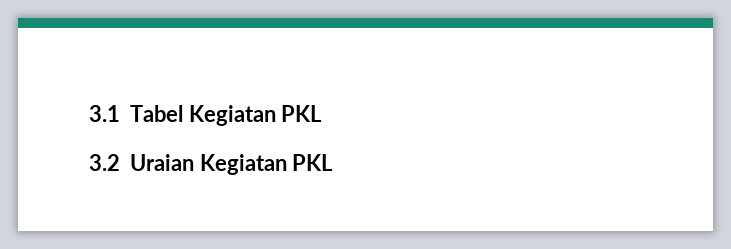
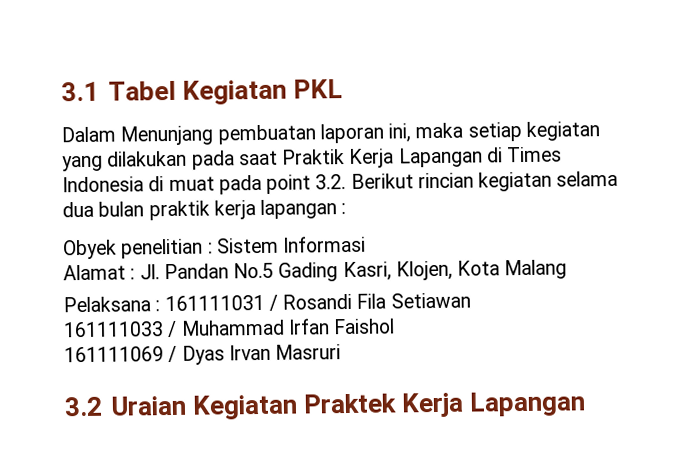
(323, 113) none -> [61,121,600,146] [62,146,563,172] [62,170,619,195] [62,199,347,221] [63,235,367,260] [63,259,568,282] [63,292,471,313] [63,318,396,338] [64,344,342,365] // Dalam Menunjang pembuatan laporan ini, maka setiap kegiatan yang dilakukan pada saat Praktik Kerja Lapangan di Times Indonesia di muat pada point 3.2. Berikut rincian kegiatan selama dua bulan praktik kerja lapangan : // Obyek penelitian : Sistem Informasi // Alamat : Jl. Pandan No.5 Gading Kasri, Klojen, Kota Malang // Pelaksana : 161111031 / Rosandi Fila Setiawan // 161111033 / Muhammad Irfan Faishol // 161111069 / Dyas Irvan Masruri
[292,154,334,171] PKL -> [302,391,586,418] Praktek Kerja Lapangan

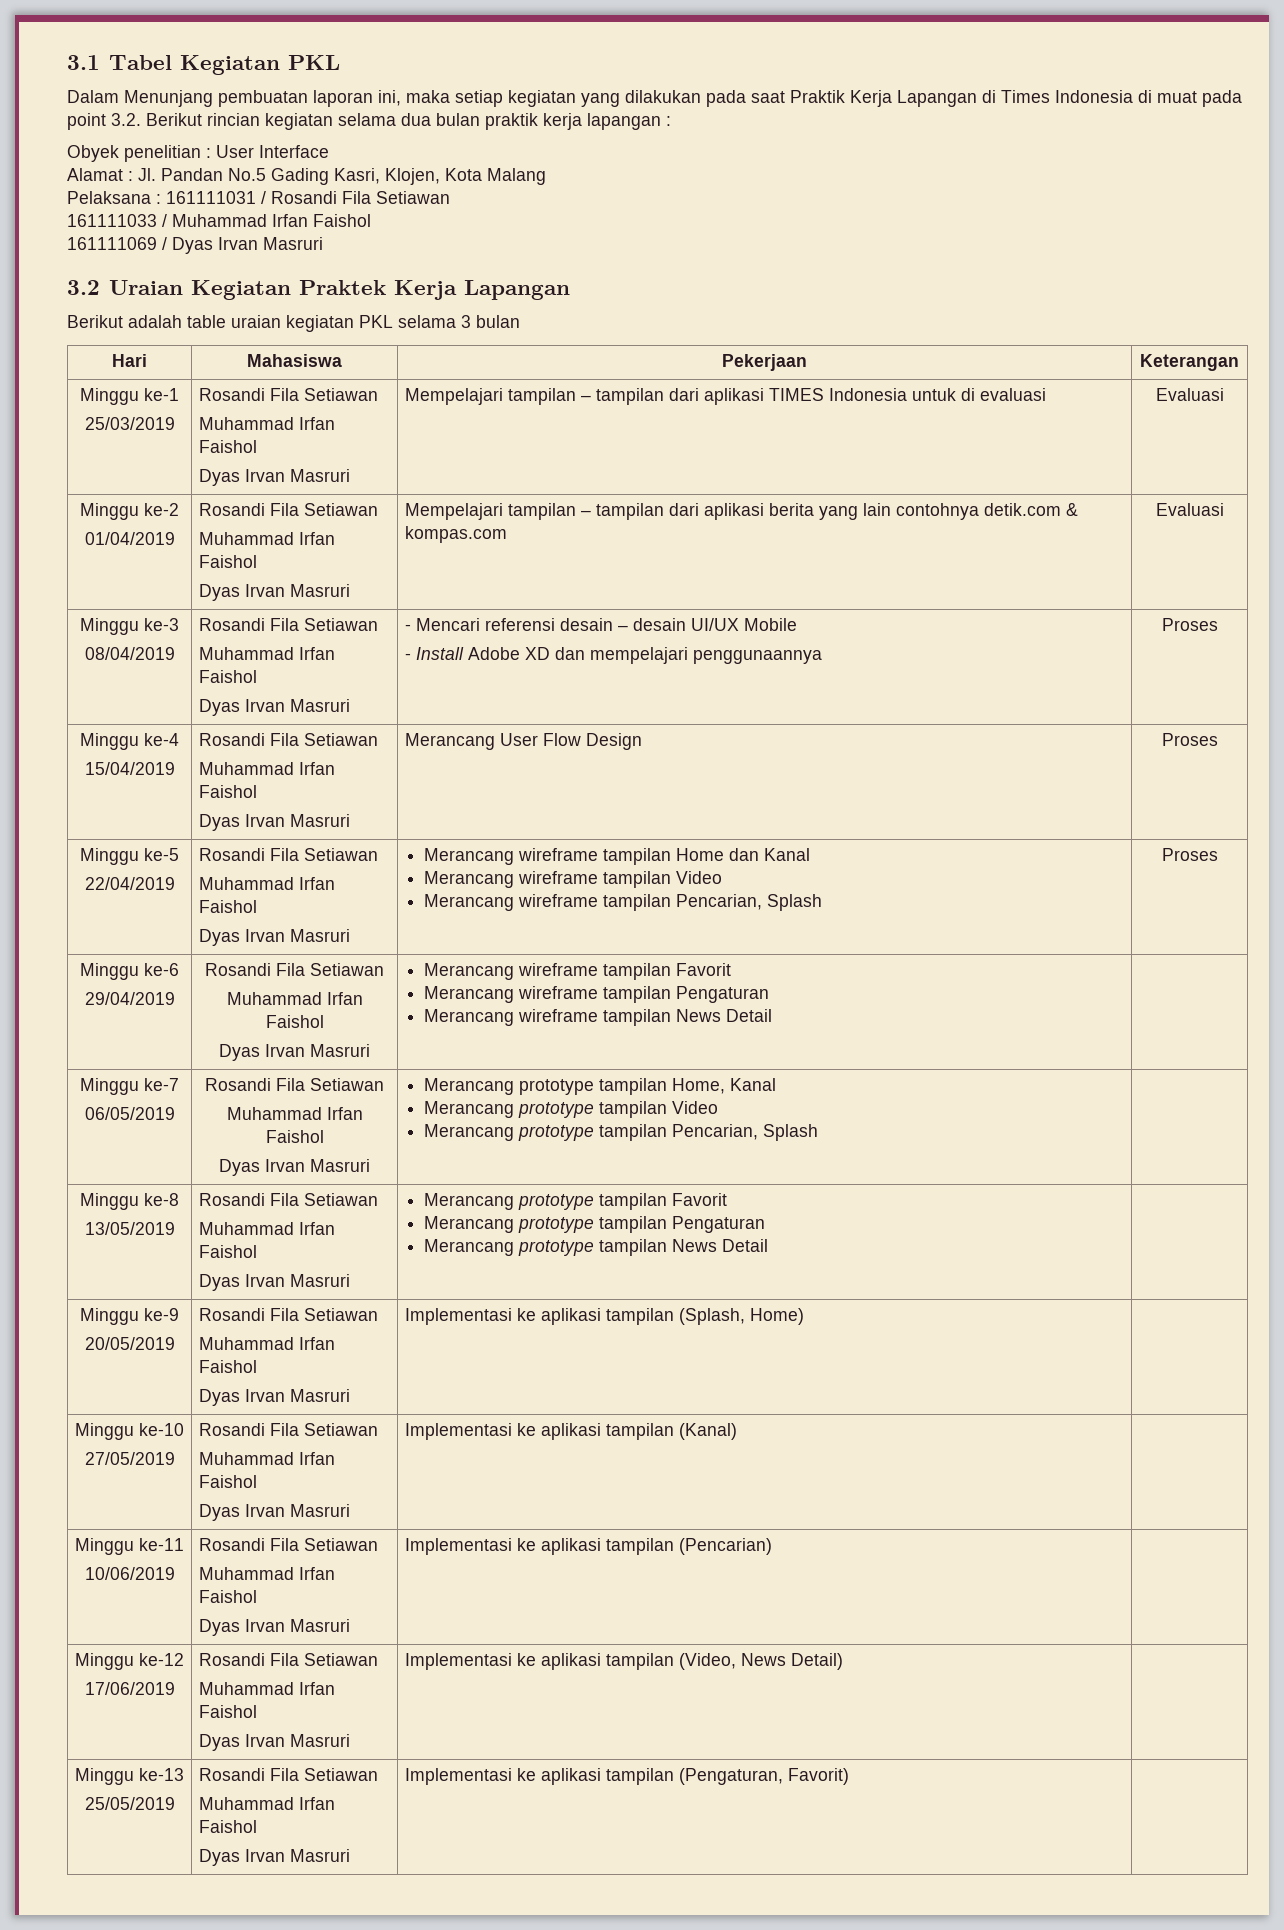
[216,235,367,254] Sistem Informasi -> [216,145,329,158] User Interface
(586, 404) none -> [67,315,520,332] [112,354,147,367] [247,354,342,367] [722,354,807,371] [1140,354,1239,371] [80,388,179,405] [84,417,175,430] [198,388,378,401] [198,417,335,430] [198,440,257,453] [198,469,350,486] [404,388,1046,405] [1155,388,1224,401] [80,503,179,520] [84,532,175,545] [198,503,378,516] [198,532,335,545] [198,555,257,568] [198,584,350,601] [404,503,1078,520] [404,526,507,543] [1155,503,1224,516] [80,618,179,635] [84,647,175,660] [198,618,378,631] [198,647,335,660] [198,670,257,683] [198,699,350,716] [404,618,797,631] [404,647,822,664] [1161,618,1218,631] [80,733,179,750] [84,762,175,775] [198,733,378,746] [198,762,335,775] [198,785,257,798] [198,814,350,831] [404,733,642,750] [1161,733,1218,746] [80,848,179,865] [84,877,175,890] [198,848,378,861] [198,877,335,890] [198,900,257,913] [198,929,350,946] [424,848,811,865] [424,871,723,888] [424,894,823,911] [1161,848,1218,861] [80,963,179,980] [84,992,175,1005] [205,963,384,976] [226,992,363,1005] [265,1015,324,1028] [219,1044,370,1061] [424,963,732,980] [424,986,770,1003] [424,1009,773,1026] [80,1078,179,1095] [84,1107,175,1120] [205,1078,384,1091] [226,1107,363,1120] [265,1130,324,1143] [219,1159,370,1176] [424,1078,777,1095] [424,1101,719,1118] [424,1124,819,1141] [80,1193,179,1210] [84,1222,175,1235] [198,1193,378,1206] [198,1222,335,1235] [198,1245,257,1258] [198,1274,350,1291] [424,1193,728,1210] [424,1216,766,1233] [424,1239,769,1256] [80,1308,179,1325] [84,1337,175,1350] [198,1308,378,1321] [198,1337,335,1350] [198,1360,257,1373] [198,1389,350,1406] [404,1308,804,1325] [75,1423,184,1440] [84,1452,175,1465] [198,1423,378,1436] [198,1452,335,1465] [198,1475,257,1488] [198,1504,350,1521] [404,1423,737,1440] [75,1538,184,1555] [84,1567,175,1580] [198,1538,378,1551] [198,1567,335,1580] [198,1590,257,1603] [198,1619,350,1636] [404,1538,772,1555] [75,1653,184,1670] [84,1682,175,1695] [198,1653,378,1666] [198,1682,335,1695] [198,1705,257,1718] [198,1734,350,1751] [404,1653,843,1670] [75,1768,184,1785] [84,1797,175,1810] [198,1768,378,1781] [198,1797,335,1810] [198,1820,257,1833] [198,1849,350,1866] [404,1768,849,1785] // Berikut adalah table uraian kegiatan PKL selama 3 bulan // Hari | Mahasiswa | Pekerjaan | Keterangan // Minggu ke-1 // 25/03/2019 | Rosandi Fila Setiawan // Muhammad Irfan Faishol // Dyas Irvan Masruri | Mempelajari tampilan – tampilan dari aplikasi TIMES Indonesia untuk di evaluasi | Evaluasi // Minggu ke-2 // 01/04/2019 | Rosandi Fila Setiawan // Muhammad Irfan Faishol // Dyas Irvan Masruri | Mempelajari tampilan – tampilan dari aplikasi berita yang lain contohnya detik.com & kompas.com | Evaluasi // Minggu ke-3 // 08/04/2019 | Rosandi Fila Setiawan // Muhammad Irfan Faishol // Dyas Irvan Masruri | - Mencari referensi desain – desain UI/UX Mobile // - Install Adobe XD dan mempelajari penggunaannya | Proses // Minggu ke-4 // 15/04/2019 | Rosandi Fila Setiawan // Muhammad Irfan Faishol // Dyas Irvan Masruri | Merancang User Flow Design | Proses // Minggu ke-5 // 22/04/2019 | Rosandi Fila Setiawan // Muhammad Irfan Faishol // Dyas Irvan Masruri | Merancang wireframe tampilan Home dan Kanal // Merancang wireframe tampilan Video // Merancang wireframe tampilan Pencarian, Splash | Proses // Minggu ke-6 // 29/04/2019 | Rosandi Fila Setiawan // Muhammad Irfan Faishol // Dyas Irvan Masruri | Merancang wireframe tampilan Favorit // Merancang wireframe tampilan Pengaturan // Merancang wireframe tampilan News Detail | // Minggu ke-7 // 06/05/2019 | Rosandi Fila Setiawan // Muhammad Irfan Faishol // Dyas Irvan Masruri | Merancang prototype tampilan Home, Kanal // Merancang prototype tampilan Video // Merancang prototype tampilan Pencarian, Splash | // Minggu ke-8 // 13/05/2019 | Rosandi Fila Setiawan // Muhammad Irfan Faishol // Dyas Irvan Masruri | Merancang prototype tampilan Favorit // Merancang prototype tampilan Pengaturan // Merancang prototype tampilan News Detail | // Minggu ke-9 // 20/05/2019 | Rosandi Fila Setiawan // Muhammad Irfan Faishol // Dyas Irvan Masruri | Implementasi ke aplikasi tampilan (Splash, Home) | // Minggu ke-10 // 27/05/2019 | Rosandi Fila Setiawan // Muhammad Irfan Faishol // Dyas Irvan Masruri | Implementasi ke aplikasi tampilan (Kanal) | // Minggu ke-11 // 10/06/2019 | Rosandi Fila Setiawan // Muhammad Irfan Faishol // Dyas Irvan Masruri | Implementasi ke aplikasi tampilan (Pencarian) | // Minggu ke-12 // 17/06/2019 | Rosandi Fila Setiawan // Muhammad Irfan Faishol // Dyas Irvan Masruri | Implementasi ke aplikasi tampilan (Video, News Detail) | // Minggu ke-13 // 25/05/2019 | Rosandi Fila Setiawan // Muhammad Irfan Faishol // Dyas Irvan Masruri | Implementasi ke aplikasi tampilan (Pengaturan, Favorit) |

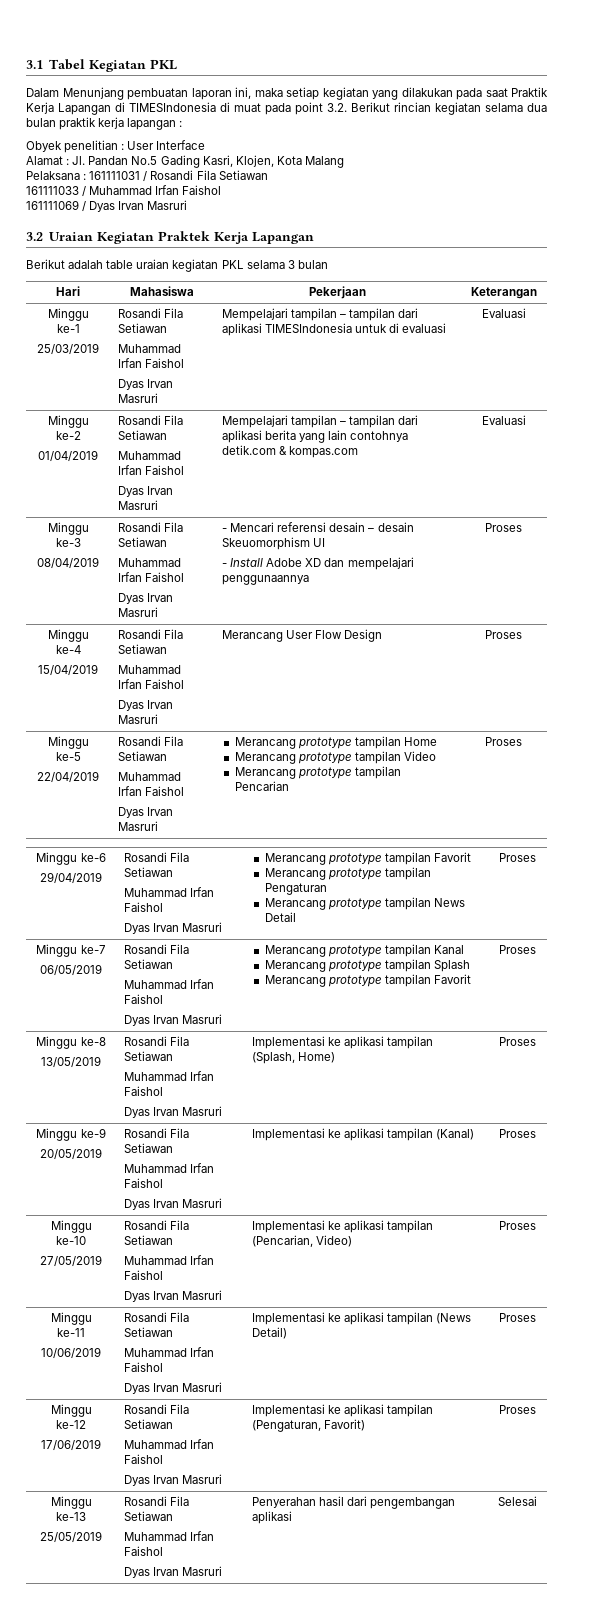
[1001,90,1133,103] Times Indonesia -> [129,102,216,112] TIMESIndonesia
[768,388,907,401] TIMES Indonesia -> [265,323,353,333] TIMESIndonesia
[690,618,797,631] UI/UX Mobile -> [222,537,326,550] Skeuomorphism UI
[518,848,599,861] wireframe -> [297,737,352,749] prototype
[729,848,811,861] [424,871,723,888] [424,894,823,911] [1161,848,1218,861] [80,963,179,980] [84,992,175,1005] [205,963,384,976] [226,992,363,1005] [265,1015,324,1028] [219,1044,370,1061] [424,963,732,980] [424,986,770,1003] [424,1009,773,1026] [80,1078,179,1095] [84,1107,175,1120] [205,1078,384,1091] [226,1107,363,1120] [265,1130,324,1143] [219,1159,370,1176] [424,1078,777,1095] dan Kanal // Merancang wireframe tampilan Video // Merancang wireframe tampilan Pencarian, Splash | Proses // Minggu ke-6 // 29/04/2019 | Rosandi Fila Setiawan // Muhammad Irfan Faishol // Dyas Irvan Masruri | Merancang wireframe tampilan Favorit // Merancang wireframe tampilan Pengaturan // Merancang wireframe tampilan News Detail | // Minggu ke-7 // 06/05/2019 | Rosandi Fila Setiawan // Muhammad Irfan Faishol // Dyas Irvan Masruri | Merancang prototype tampilan Home, Kanal -> (437, 741) none
[672,1124,819,1141] [80,1193,179,1210] [84,1222,175,1235] Pencarian, Splash | // Minggu ke-8 // 13/05/2019 -> [234,781,289,791] [485,737,522,746] [36,852,106,865] [40,872,102,884] Pencarian | Proses // Minggu ke-6 // 29/04/2019
(769, 1245) none -> [498,853,536,862] [36,944,106,957] [40,964,102,976] [124,944,190,954] [124,959,174,969] [124,979,215,989] [124,994,164,1004] [124,1014,223,1026] [264,944,464,957] [264,959,470,972] [264,974,471,987] [498,945,536,954] [36,1036,106,1049] [41,1056,101,1068] [124,1036,190,1046] [124,1051,174,1061] [124,1071,215,1081] [124,1086,164,1096] [124,1106,223,1118] [252,1036,434,1049] [252,1052,336,1064] [498,1037,536,1046] Proses // Minggu ke-7 // 06/05/2019 | Rosandi Fila Setiawan // Muhammad Irfan Faishol // Dyas Irvan Masruri | Merancang prototype tampilan Kanal // Merancang prototype tampilan Splash // Merancang prototype tampilan Favorit | Proses // Minggu ke-8 // 13/05/2019 | Rosandi Fila Setiawan // Muhammad Irfan Faishol // Dyas Irvan Masruri | Implementasi ke aplikasi tampilan (Splash, Home) | Proses
[678,1308,804,1325] (Splash, Home) | -> [436,1129,475,1140] [498,1129,536,1138] (Kanal) | Proses
[678,1423,737,1440] (Kanal) | -> [252,1235,353,1247] [498,1221,536,1230] (Pencarian, Video) | Proses
[678,1538,772,1555] (Pencarian) | -> [436,1313,472,1324] [252,1327,288,1339] [498,1313,536,1322] (News Detail) | Proses
[678,1653,843,1670] (Video, News Detail) | -> [252,1419,366,1432] [498,1405,536,1414] (Pengaturan, Favorit) | Proses
[404,1768,849,1785] Implementasi ke aplikasi tampilan (Pengaturan, Favorit) | -> [252,1496,456,1509] [252,1511,293,1524] [497,1496,537,1506] Penyerahan hasil dari pengembangan aplikasi | Selesai

